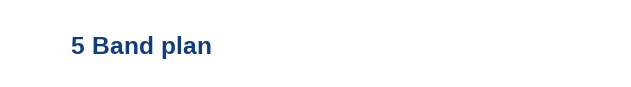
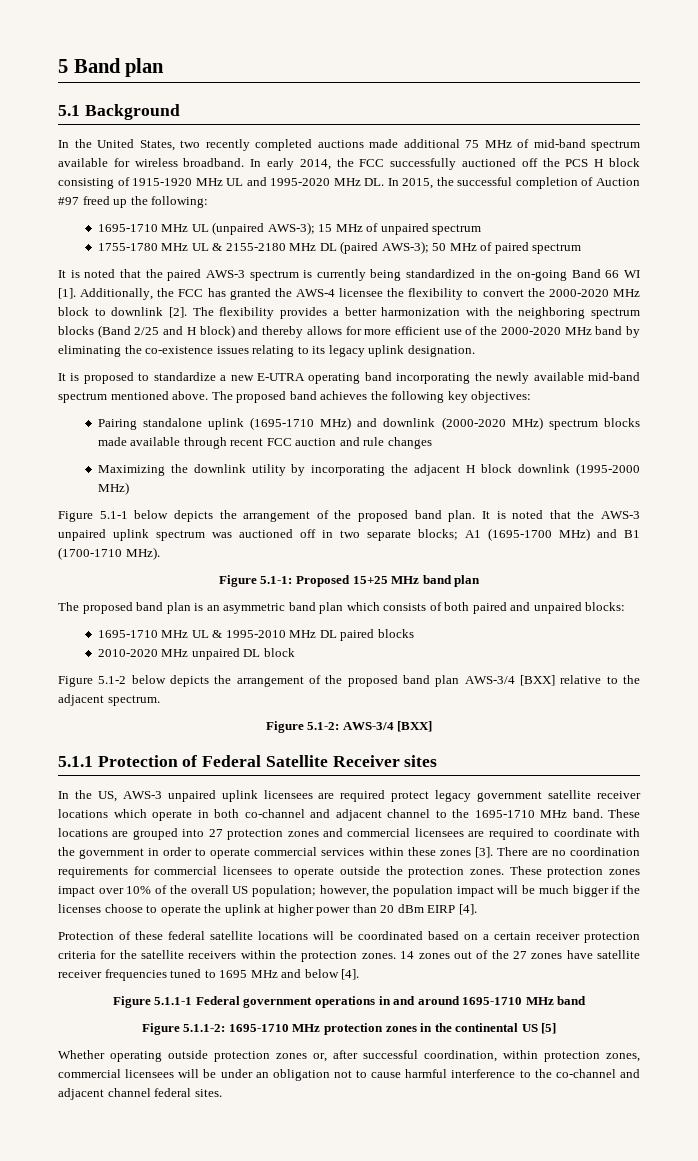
(212, 47) none -> [58,104,180,120] [58,139,640,151] [58,158,640,170] [58,177,641,189] [58,196,209,208] [97,222,482,235] [97,241,582,254] [58,269,640,281] [58,288,640,300] [58,307,640,319] [58,325,640,338] [58,345,475,357] [58,372,641,384] [58,391,532,403] [97,417,640,430] [97,437,432,449] [97,463,640,476] [97,482,129,495] [58,510,640,522] [58,528,640,541] [58,547,160,560] [218,575,481,587] [58,602,626,614] [97,629,414,641] [97,648,295,660] [58,675,640,687] [58,694,160,706] [265,721,433,733] [58,755,438,767] [58,790,641,802] [58,809,640,821] [58,828,641,840] [58,847,640,859] [58,866,641,878] [58,885,640,897] [58,904,477,916] [58,931,640,943] [58,950,641,962] [58,969,360,981] [112,996,587,1008] [141,1023,557,1035] [58,1050,640,1062] [58,1069,640,1081] [58,1088,222,1100] // 5.1 Background // In the United States, two recently completed auctions made additional 75 MHz of mid-band spectrum available for wireless broadband. In early 2014, the FCC successfully auctioned off the PCS H block consisting of 1915-1920 MHz UL and 1995-2020 MHz DL. In 2015, the successful completion of Auction #97 freed up the following: // 1695-1710 MHz UL (unpaired AWS-3); 15 MHz of unpaired spectrum // 1755-1780 MHz UL & 2155-2180 MHz DL (paired AWS-3); 50 MHz of paired spectrum // It is noted that the paired AWS-3 spectrum is currently being standardized in the on-going Band 66 WI [1]. Additionally, the FCC has granted the AWS-4 licensee the flexibility to convert the 2000-2020 MHz block to downlink [2]. The flexibility provides a better harmonization with the neighboring spectrum blocks (Band 2/25 and H block) and thereby allows for more efficient use of the 2000-2020 MHz band by eliminating the co-existence issues relating to its legacy uplink designation. // It is proposed to standardize a new E-UTRA operating band incorporating the newly available mid-band spectrum mentioned above. The proposed band achieves the following key objectives: // Pairing standalone uplink (1695-1710 MHz) and downlink (2000-2020 MHz) spectrum blocks made available through recent FCC auction and rule changes // Maximizing the downlink utility by incorporating the adjacent H block downlink (1995-2000 MHz) // Figure 5.1-1 below depicts the arrangement of the proposed band plan. It is noted that the AWS-3 unpaired uplink spectrum was auctioned off in two separate blocks; A1 (1695-1700 MHz) and B1 (1700-1710 MHz). // Figure 5.1-1: Proposed 15+25 MHz band plan // The proposed band plan is an asymmetric band plan which consists of both paired and unpaired blocks: // 1695-1710 MHz UL & 1995-2010 MHz DL paired blocks // 2010-2020 MHz unpaired DL block // Figure 5.1-2 below depicts the arrangement of the proposed band plan AWS-3/4 [BXX] relative to the adjacent spectrum. // Figure 5.1-2: AWS-3/4 [BXX] // 5.1.1 Protection of Federal Satellite Receiver sites // In the US, AWS-3 unpaired uplink licensees are required protect legacy government satellite receiver locations which operate in both co-channel and adjacent channel to the 1695-1710 MHz band. These locations are grouped into 27 protection zones and commercial licensees are required to coordinate with the government in order to operate commercial services within these zones [3]. There are no coordination requirements for commercial licensees to operate outside the protection zones. These protection zones impact over 10% of the overall US population; however, the population impact will be much bigger if the licenses choose to operate the uplink at higher power than 20 dBm EIRP [4]. // Protection of these federal satellite locations will be coordinated based on a certain receiver protection criteria for the satellite receivers within the protection zones. 14 zones out of the 27 zones have satellite receiver frequencies tuned to 1695 MHz and below [4]. // Figure 5.1.1-1 Federal government operations in and around 1695-1710 MHz band // Figure 5.1.1-2: 1695-1710 MHz protection zones in the continental US [5] // Whether operating outside protection zones or, after successful coordination, within protection zones, commercial licensees will be under an obligation not to cause harmful interference to the co-channel and adjacent channel federal sites.

